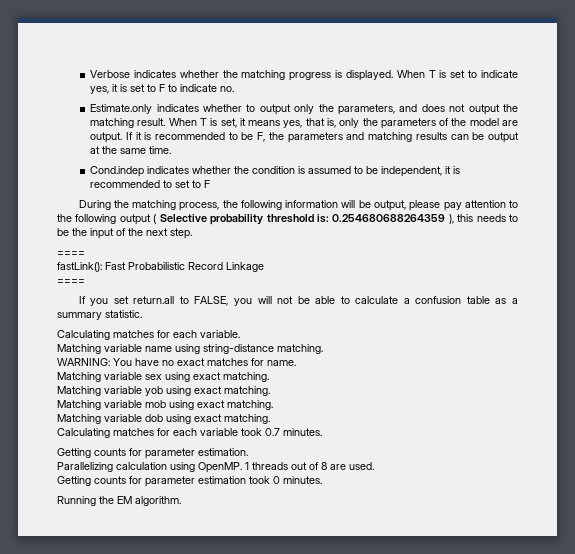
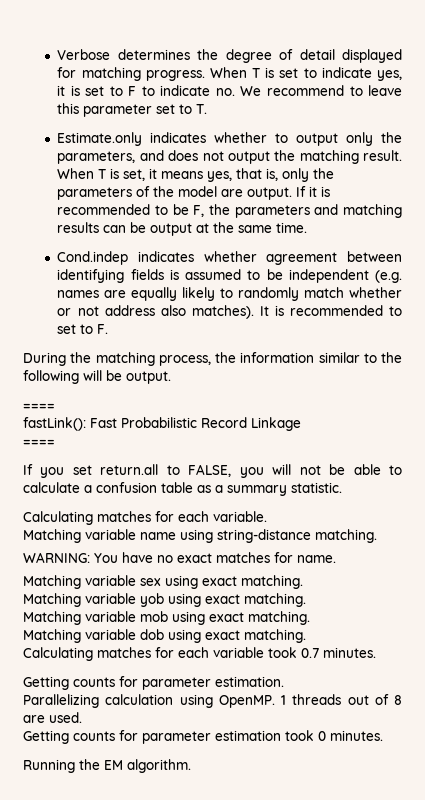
[133,70,393,81] indicates whether the matching progress is displayed. -> [117,49,402,63] [57,67,205,81] determines the degree of detail displayed for matching progress.
(235, 89) none -> [240,85,403,96] [57,103,208,117] We recommend to leave this parameter set to T.
[234,166,452,177] the condition is assumed to be independent, it -> [266,251,403,265] [57,269,403,283] [57,287,402,301] [57,305,269,319] agreement between identifying fields is assumed to be independent (e.g. names are equally likely to randomly match whether or not address also matches). It
[204,180,211,188] F -> [97,324,109,334] F.
[240,200,518,211] [57,214,519,225] [57,228,192,239] following information will be output, please pay attention to the following output ( Selective probability threshold is: 0.254680688264359 ), this needs to be the input of the next step. -> [240,352,402,363] [23,370,171,384] information similar to the following will be output.

